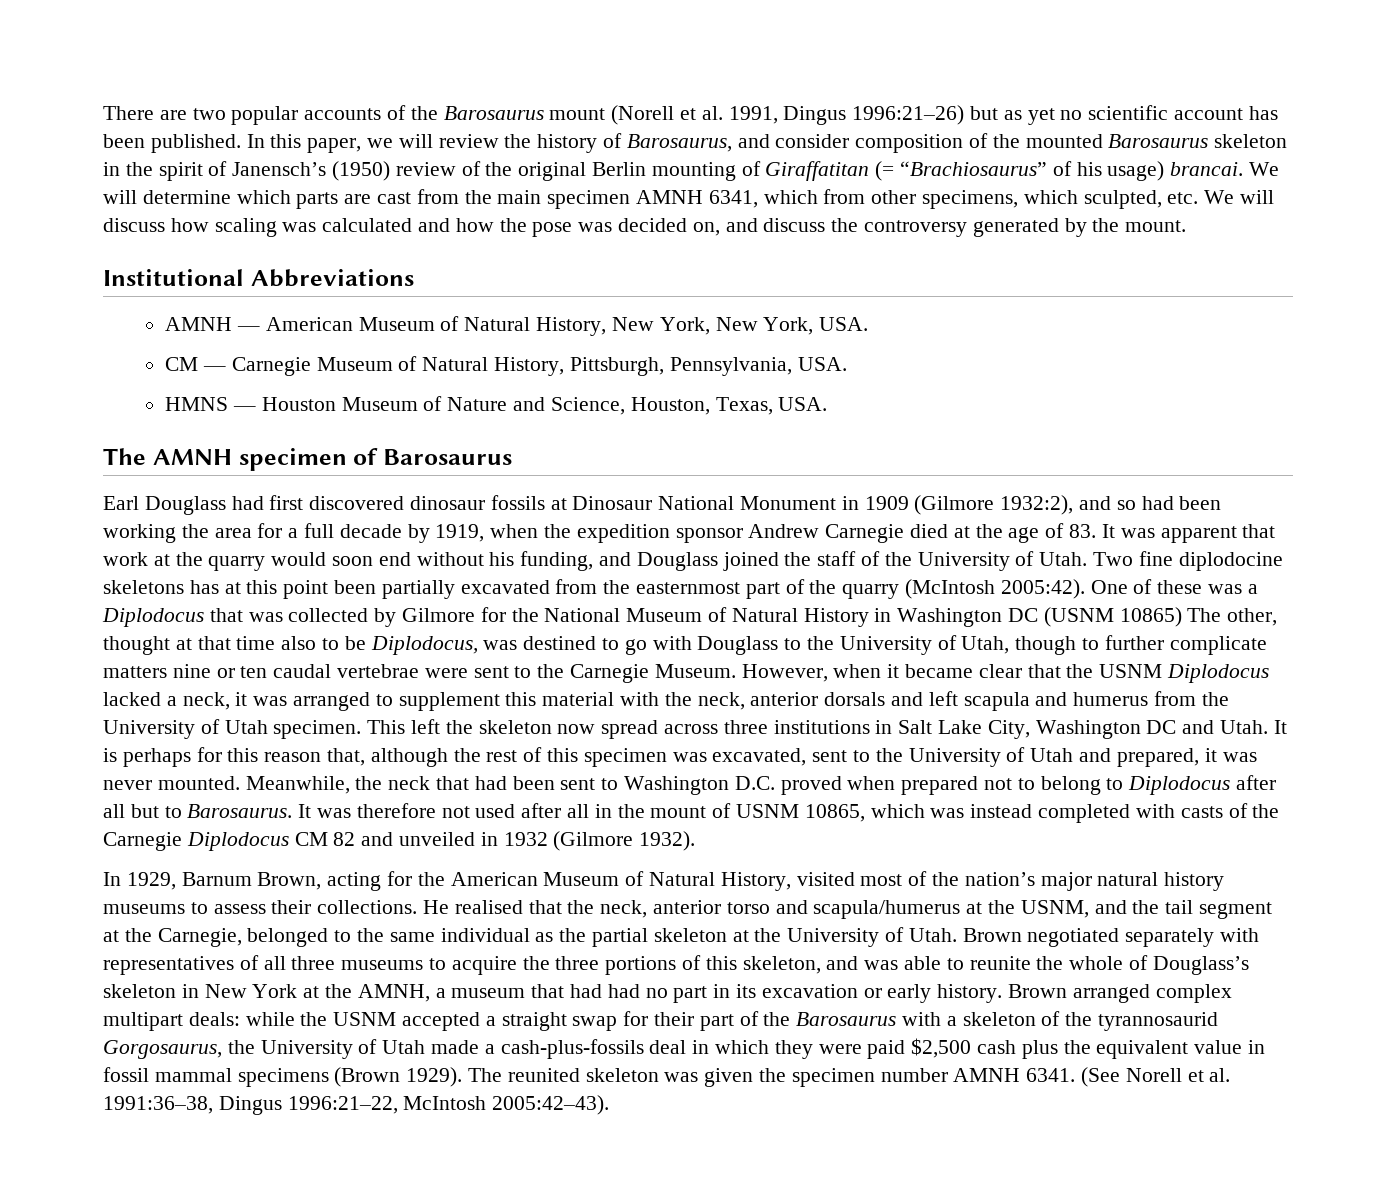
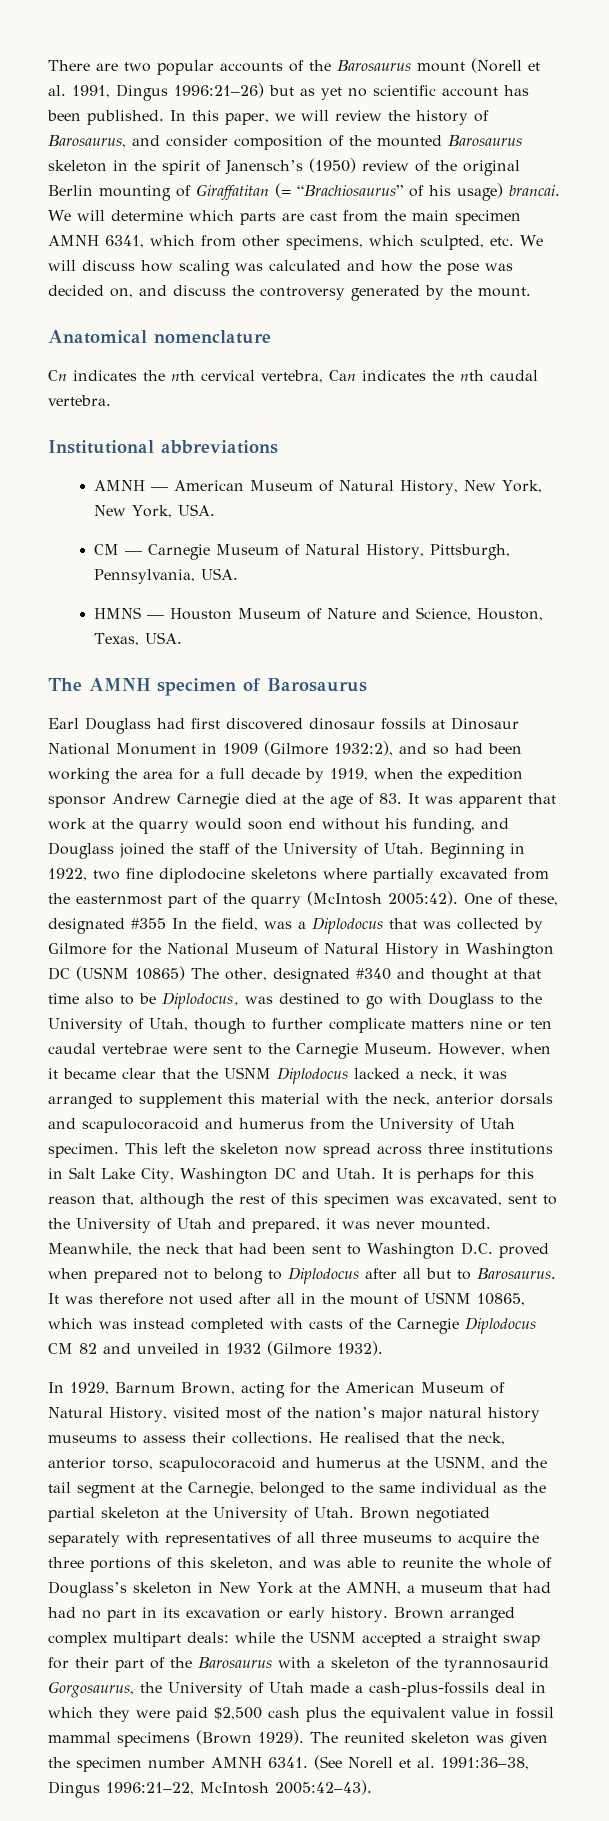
(1187, 226) none -> [48,330,271,344] [48,370,538,383] [48,395,111,406] // Anatomical nomenclature // Cn indicates the nth cervical vertebra, Can indicates the nth caudal vertebra.
[250,269,414,287] Abbreviations -> [161,440,278,454] abbreviations
[1093,551,1283,571] [103,580,377,599] Two fine diplodocine skeletons has at this point been -> [430,843,525,859] [48,868,367,883] Beginning in 1922, two fine diplodocine skeletons where
[1157,580,1203,594] these -> [518,893,558,906] [48,918,258,934] these, designated #355 In the field,
(1278, 617) none -> [273,968,425,984] designated #340 and
[928,691,1030,711] left scapula -> [82,1118,199,1133] scapulocoracoid
[726,900,961,919] torso and scapula/humerus -> [112,1457,381,1472] torso, scapulocoracoid and humerus

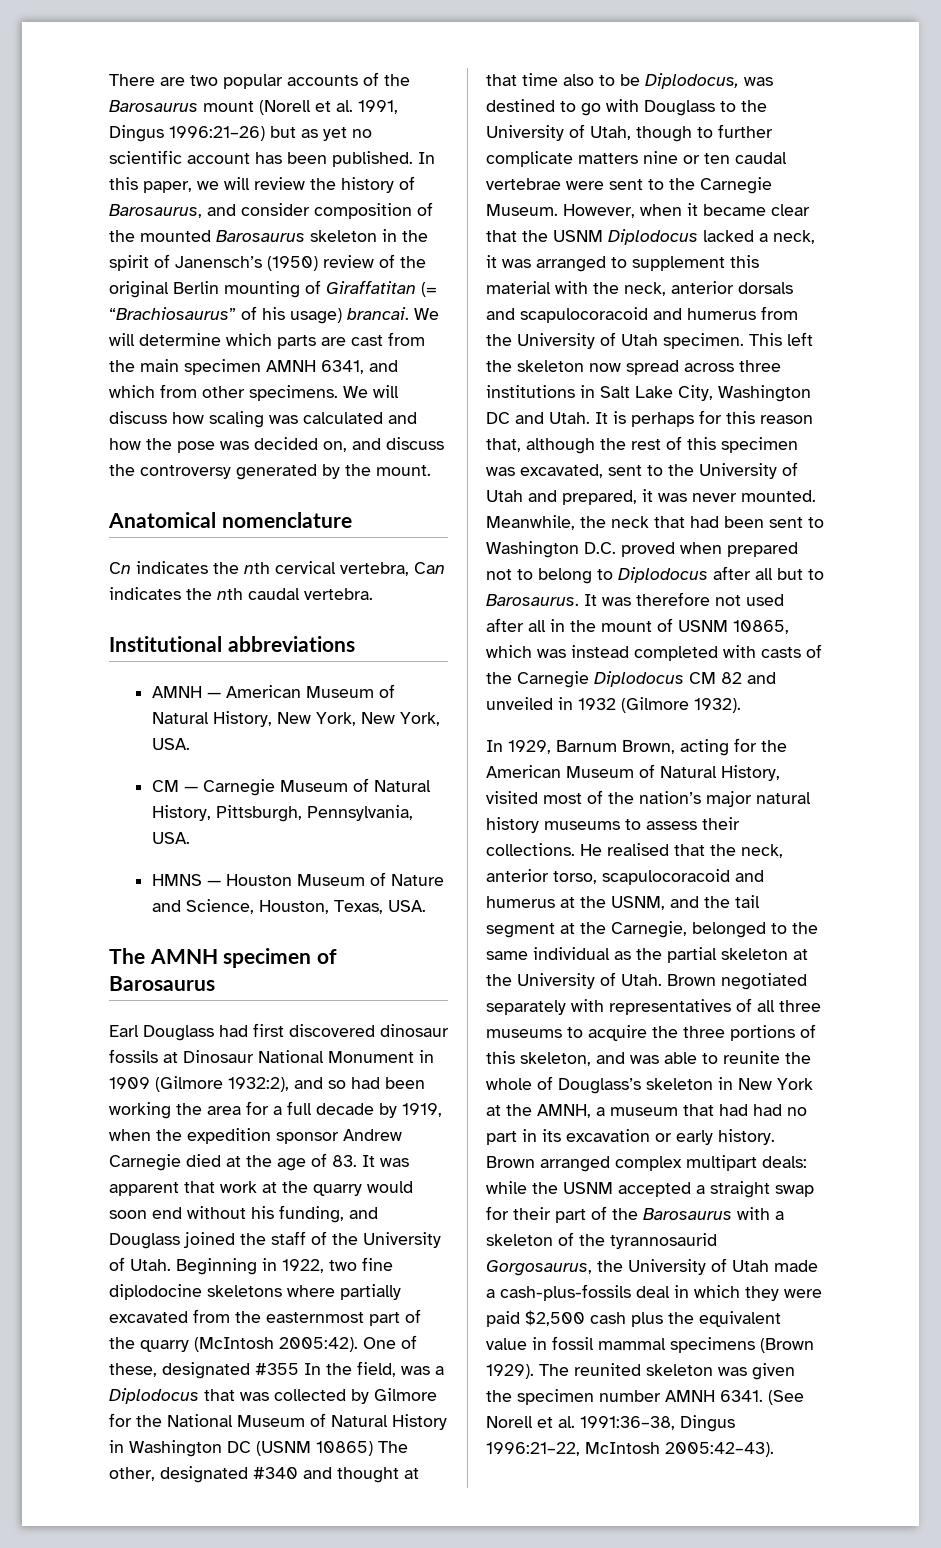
(144, 241) none -> [369,360,398,372] and
[286,235,514,250] specimens, which sculpted, etc. -> [249,385,338,401] specimens.

